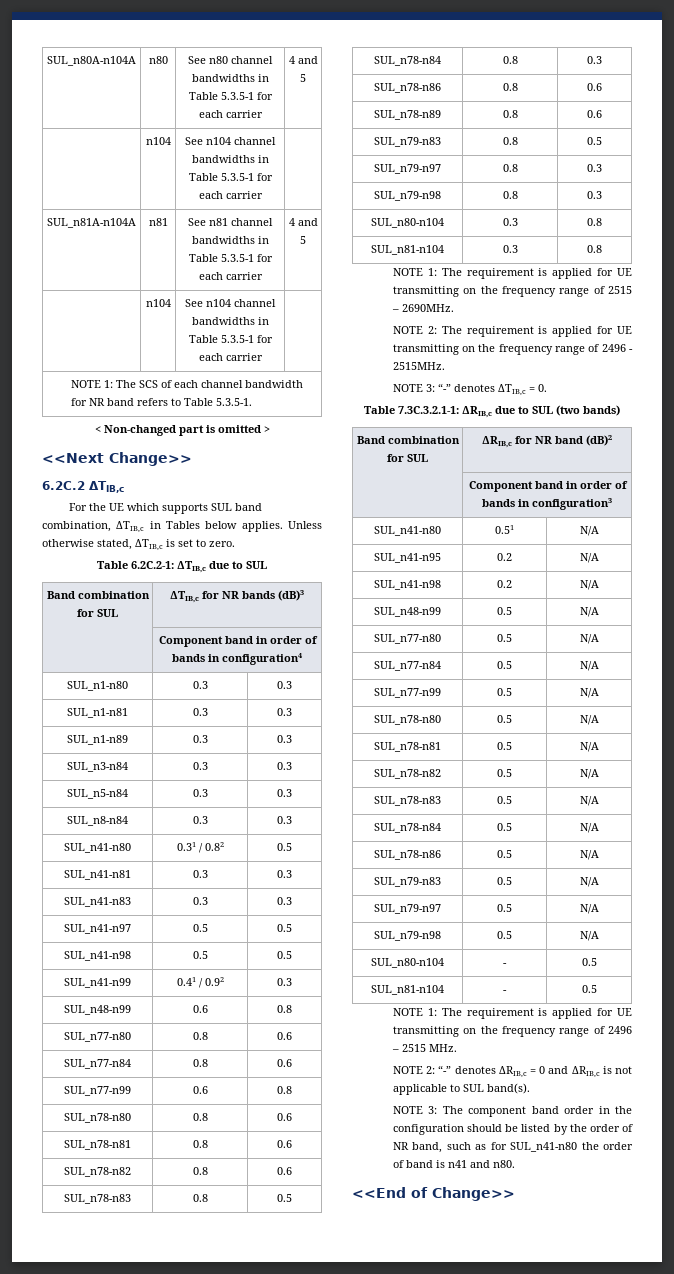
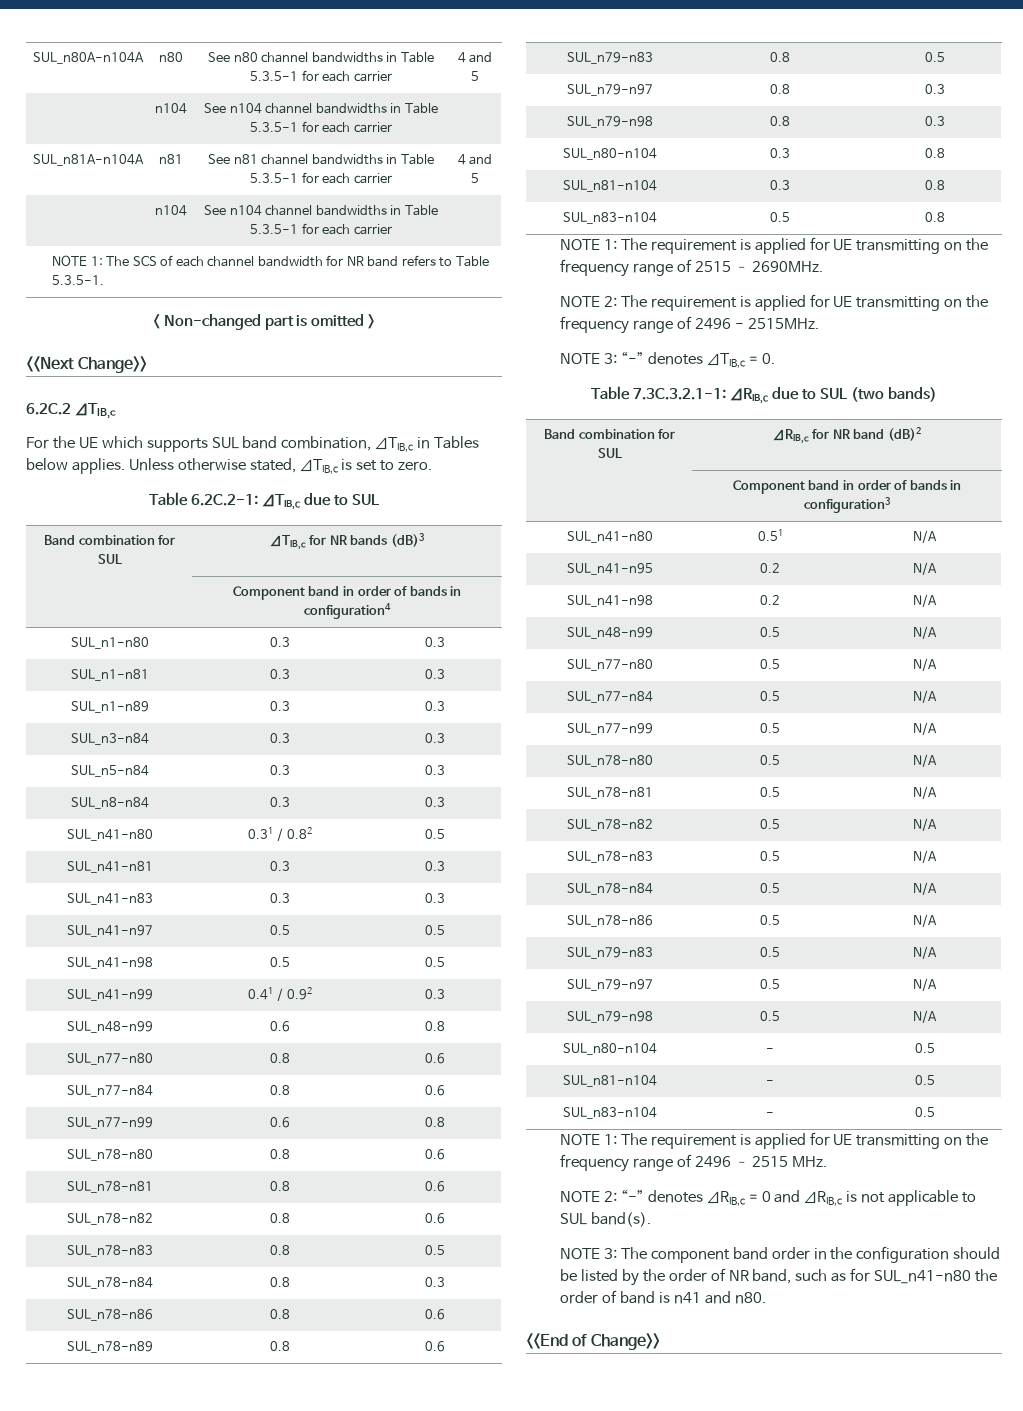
(602, 249) none -> [562,212,657,224] [770,212,790,222] [924,212,945,222] // SUL_n83-n104 | 0.5 | 0.8
(597, 989) none -> [562,1107,657,1119] [766,1112,774,1117] [914,1107,935,1117] // SUL_n83-n104 | - | 0.5

